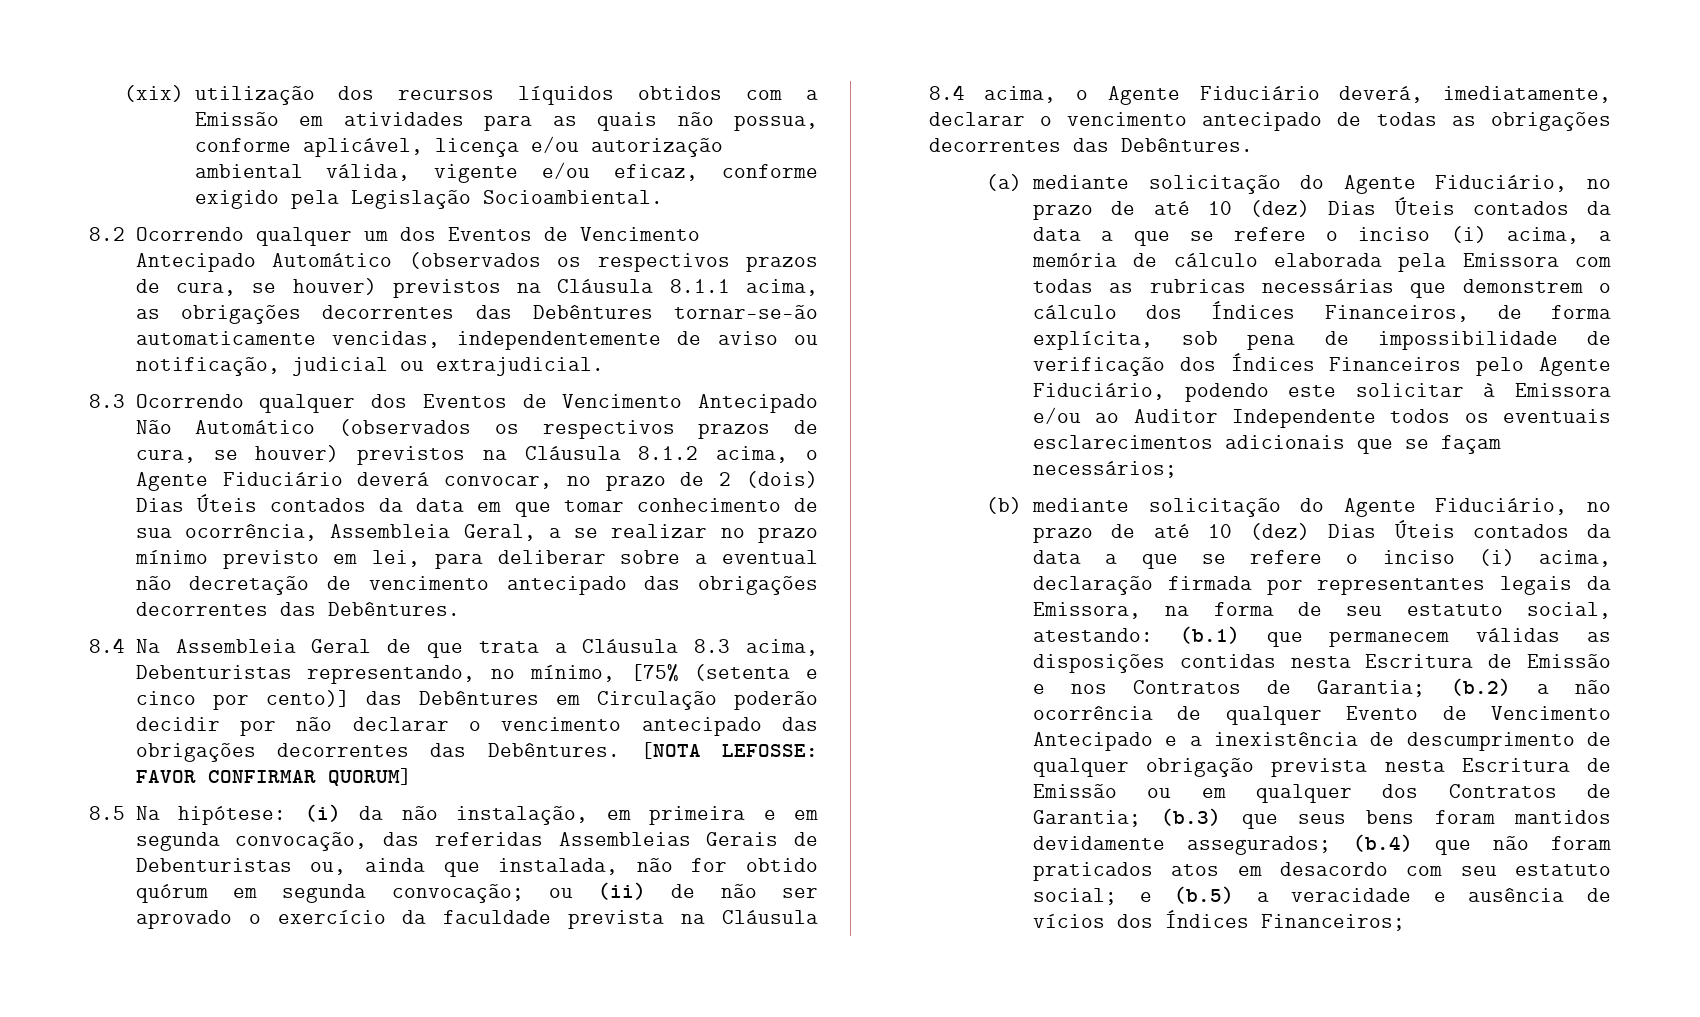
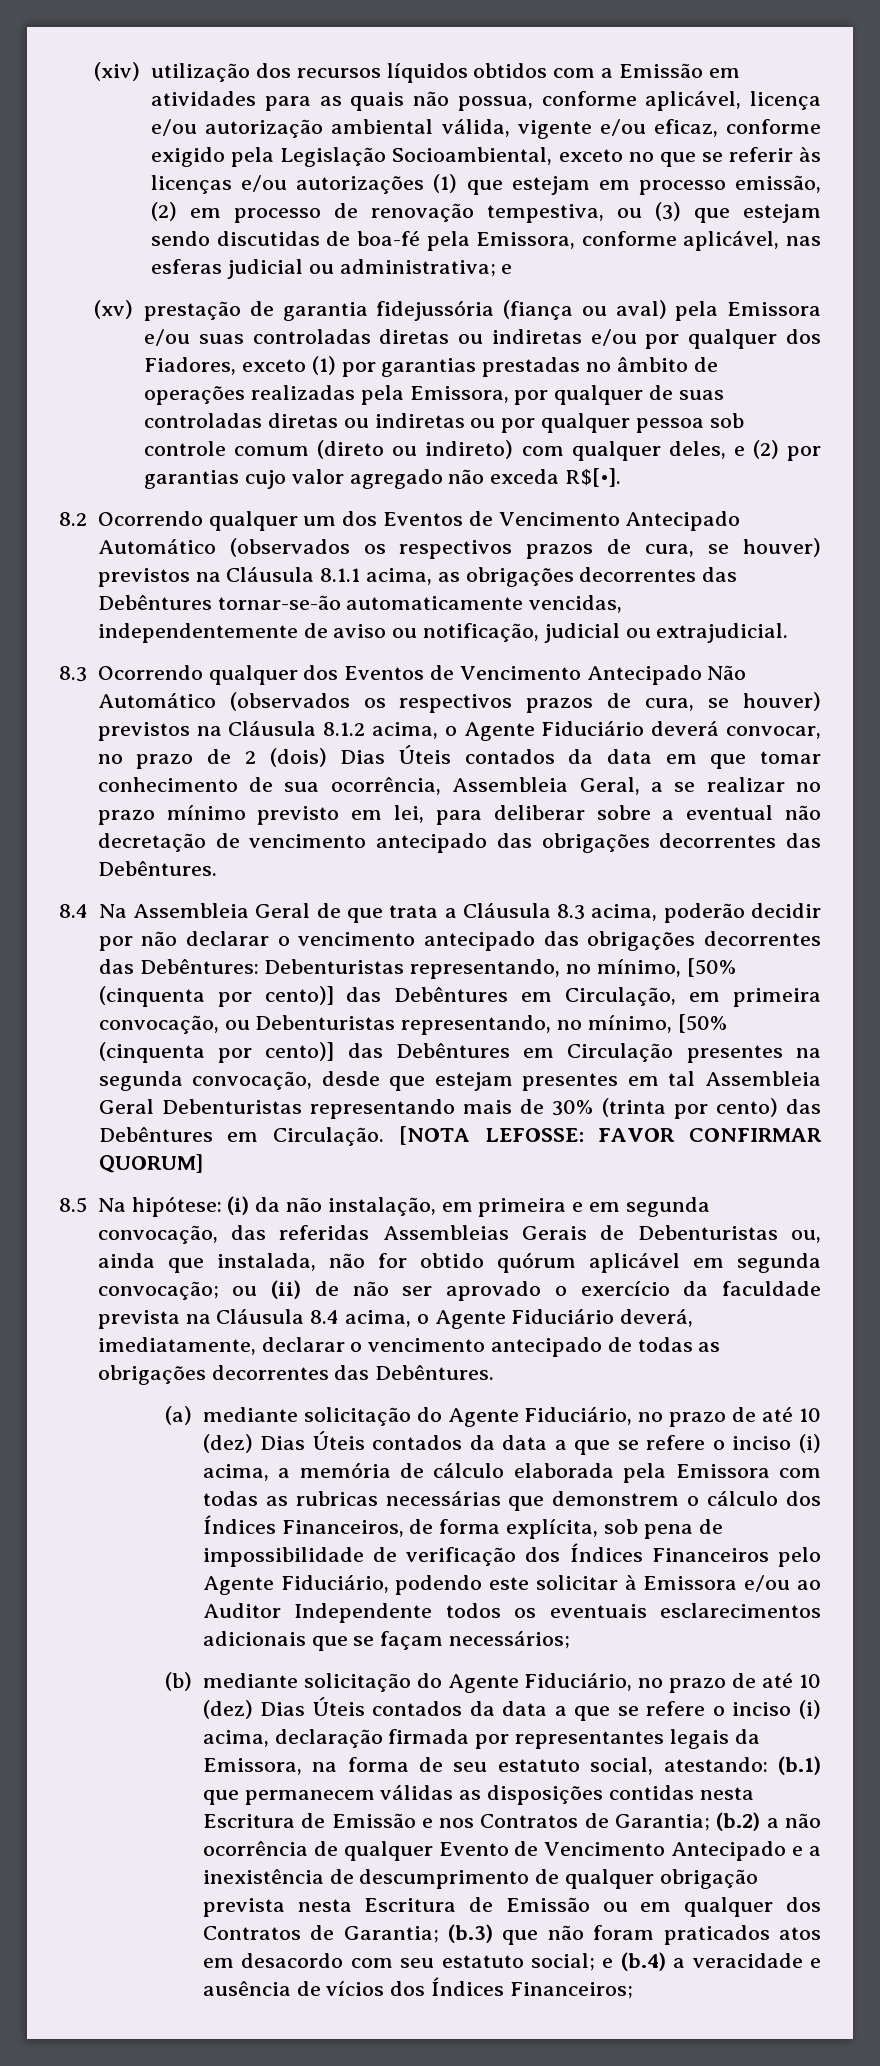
[123,85,184,102] (xix) -> [94,62,141,81] (xiv)
[482,190,663,204] Socioambiental. -> [392,147,821,167] [151,174,821,195] [151,202,821,223] [151,231,821,251] [151,259,513,279] [94,300,821,321] [144,329,822,349] [144,356,718,377] [144,385,724,405] [144,413,744,433] [144,440,822,461] [144,468,621,489] Socioambiental, exceto no que se referir às licenças e/ou autorizações (1) que estejam em processo emissão, (2) em processo de renovação tempestiva, ou (3) que estejam sendo discutidas de boa-fé pela Emissora, conforme aplicável, nas esferas judicial ou administrativa; e // (xv) prestação de garantia fidejussória (fiança ou aval) pela Emissora e/ou suas controladas diretas ou indiretas e/ou por qualquer dos Fiadores, exceto (1) por garantias prestadas no âmbito de operações realizadas pela Emissora, por qualquer de suas controladas diretas ou indiretas ou por qualquer pessoa sob controle comum (direto ou indireto) com qualquer deles, e (2) por garantias cujo valor agregado não exceda R$[•].
[135,664,819,684] [135,690,718,710] Debenturistas representando, no mínimo, [75% (setenta e cinco por cento)] das Debêntures em Circulação -> (658, 912) none
[487,742,620,757] Debêntures. -> [139,958,736,979] [98,986,821,1007] [98,1014,727,1035] [98,1042,821,1063] [98,1071,821,1091] [98,1098,822,1119] [98,1127,385,1146] Debêntures: Debenturistas representando, no mínimo, [50% (cinquenta por cento)] das Debêntures em Circulação, em primeira convocação, ou Debenturistas representando, no mínimo, [50% (cinquenta por cento)] das Debêntures em Circulação presentes na segunda convocação, desde que estejam presentes em tal Assembleia Geral Debenturistas representando mais de 30% (trinta por cento) das Debêntures em Circulação.
(208, 893) none -> [588,1253,680,1273] aplicável
[1298,810,1611,824] [1033,834,1472,855] seus bens foram mantidos devidamente assegurados; (b.4) que -> (539, 1937) none
[1174,886,1235,904] (b.5) -> [620,1952,666,1971] (b.4)

